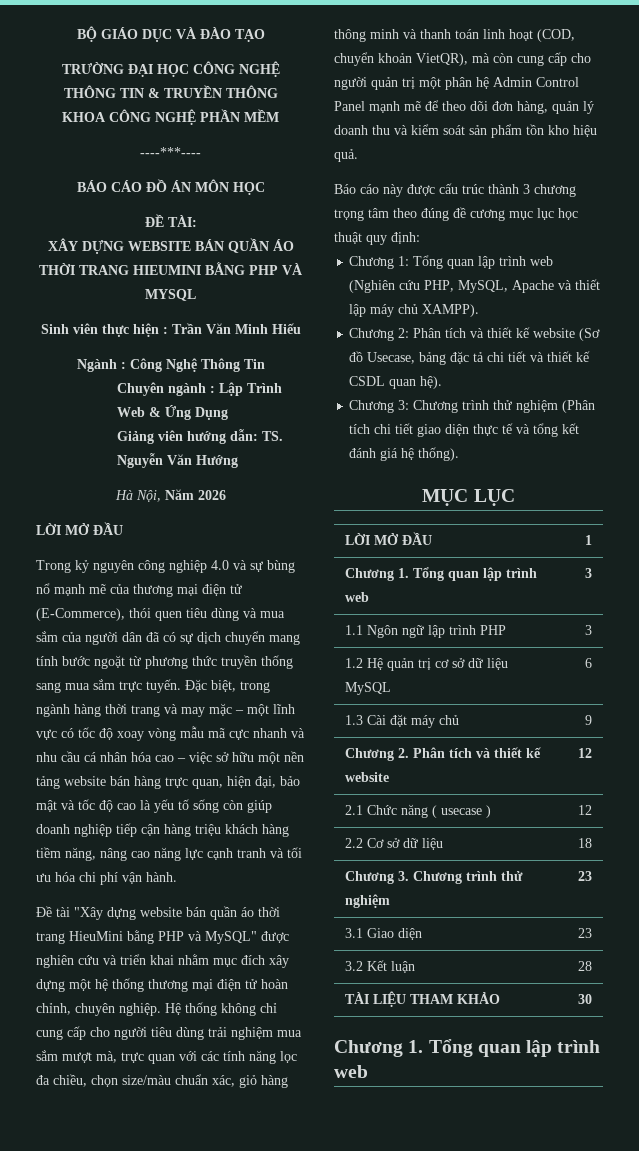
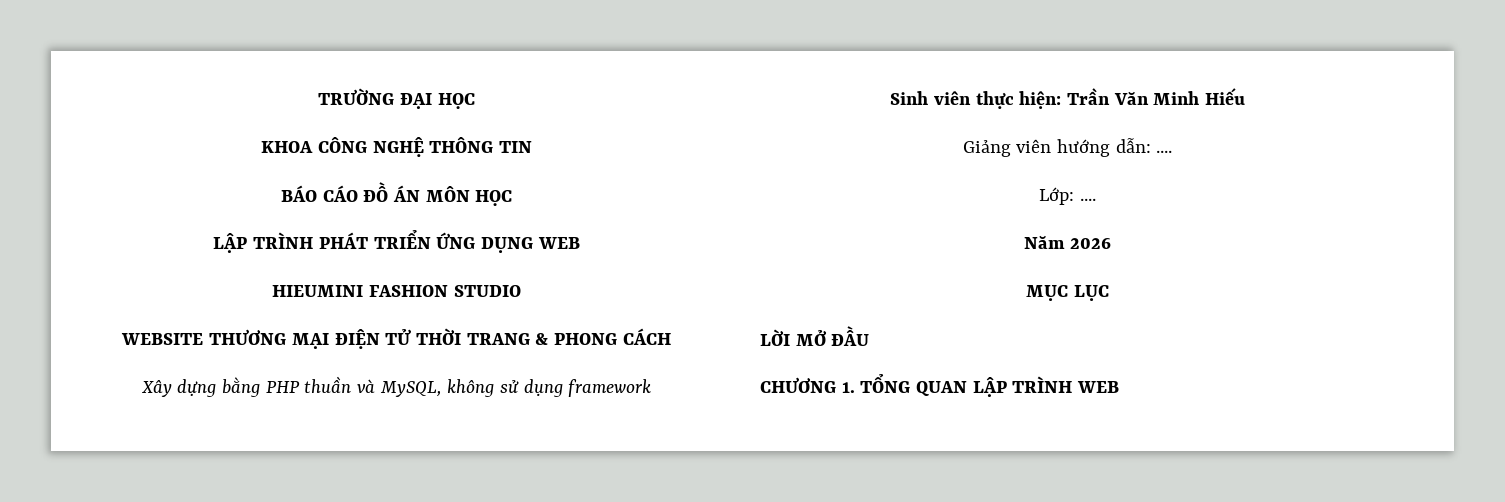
[76,26,265,42] BỘ GIÁO DỤC VÀ ĐÀO TẠO // -> (318, 96) none
(189, 70) none -> [261,141,314,153] // KHOA
[147,85,278,98] [62,109,279,125] [140,147,201,157] & TRUYỀN THÔNG // KHOA CÔNG NGHỆ PHẦN MỀM // ----***---- -> (532, 147) none
[144,214,197,227] [47,238,294,254] [39,262,303,275] [145,289,196,301] ĐỀ TÀI: // XÂY DỰNG WEBSITE BÁN QUẦN ÁO THỜI TRANG HIEUMINI BẰNG PHP VÀ MYSQL -> [213,230,580,253] [272,285,521,297] [121,328,671,349] [140,376,652,397] LẬP TRÌNH PHÁT TRIỂN ỨNG DỤNG WEB // HIEUMINI FASHION STUDIO // WEBSITE THƯƠNG MẠI ĐIỆN TỬ THỜI TRANG & PHONG CÁCH // Xây dựng bằng PHP thuần và MySQL, không sử dụng framework
[132,323,168,337] hiện : -> [1019,91,1062,109] hiện:
[76,358,265,372] [116,382,282,396] [116,405,228,420] [116,429,283,444] [116,453,238,468] [114,490,161,502] Ngành : Công Nghệ Thông Tin // Chuyên ngành : Lập Trình Web & Ứng Dụng // Giảng viên hướng dẫn: TS. Nguyễn Văn Hướng // Hà Nội, -> [962,138,1173,157] [1039,187,1096,205] Giảng viên hướng dẫn: .... // Lớp: .... //
(226, 495) none -> [1026,285,1109,301] // MỤC LỤC
[36,560,295,573] [36,583,242,597] [36,608,285,621] [36,631,300,645] [36,655,293,669] [36,679,270,693] [36,703,295,717] [36,726,305,741] [36,751,304,764] [36,776,300,789] [36,799,272,813] [36,823,289,837] [36,847,302,861] [36,872,177,885] [36,906,280,920] [36,930,289,944] [36,954,289,968] [36,978,288,992] [36,1002,277,1016] [36,1026,302,1040] [36,1050,297,1064] [36,1074,288,1088] [334,29,575,42] [334,52,591,66] [334,77,579,90] [334,100,594,114] [334,124,597,138] [334,149,358,162] [334,183,576,197] [334,207,578,221] [334,232,420,245] [349,255,554,269] [349,279,601,293] [349,304,480,317] [349,327,601,341] [349,351,591,365] [349,376,443,389] [349,400,596,413] [349,423,580,437] [349,447,460,461] [422,489,515,506] [344,532,432,545] [585,535,593,545] [344,567,537,581] [344,592,369,602] [585,568,593,578] [344,625,506,638] [585,625,593,635] [344,658,508,671] [344,682,391,695] [585,658,593,668] [344,714,459,728] [585,715,593,725] [344,747,541,761] [344,772,389,782] [578,748,593,758] [344,804,491,818] [578,805,593,815] [344,838,443,850] [578,838,593,848] [344,871,523,884] [344,894,390,908] [578,871,593,881] [344,928,422,940] [578,928,593,938] [344,960,415,973] [578,961,593,971] [344,991,500,1007] [578,994,593,1004] [334,1039,601,1057] [334,1065,368,1078] Trong kỷ nguyên công nghiệp 4.0 và sự bùng nổ mạnh mẽ của thương mại điện tử (E-Commerce), thói quen tiêu dùng và mua sắm của người dân đã có sự dịch chuyển mang tính bước ngoặt từ phương thức truyền thống sang mua sắm trực tuyến. Đặc biệt, trong ngành hàng thời trang và may mặc – một lĩnh vực có tốc độ xoay vòng mẫu mã cực nhanh và nhu cầu cá nhân hóa cao – việc sở hữu một nền tảng website bán hàng trực quan, hiện đại, bảo mật và tốc độ cao là yếu tố sống còn giúp doanh nghiệp tiếp cận hàng triệu khách hàng tiềm năng, nâng cao năng lực cạnh tranh và tối ưu hóa chi phí vận hành. // Đề tài "Xây dựng website bán quần áo thời trang HieuMini bằng PHP và MySQL" được nghiên cứu và triển khai nhằm mục đích xây dựng một hệ thống thương mại điện tử hoàn chỉnh, chuyên nghiệp. Hệ thống không chỉ cung cấp cho người tiêu dùng trải nghiệm mua sắm mượt mà, trực quan với các tính năng lọc đa chiều, chọn size/màu chuẩn xác, giỏ hàng thông minh và thanh toán linh hoạt (COD, chuyển khoản VietQR), mà còn cung cấp cho người quản trị một phân hệ Admin Control Panel mạnh mẽ để theo dõi đơn hàng, quản lý doanh thu và kiểm soát sản phẩm tồn kho hiệu quả. // Báo cáo này được cấu trúc thành 3 chương trọng tâm theo đúng đề cương mục lục học thuật quy định: // Chương 1: Tổng quan lập trình web (Nghiên cứu PHP, MySQL, Apache và thiết lập máy chủ XAMPP). // Chương 2: Phân tích và thiết kế website (Sơ đồ Usecase, bảng đặc tả chi tiết và thiết kế CSDL quan hệ). // Chương 3: Chương trình thử nghiệm (Phân tích chi tiết giao diện thực tế và tổng kết đánh giá hệ thống). // MỤC LỤC // LỜI MỞ ĐẦU | 1 // Chương 1. Tổng quan lập trình web | 3 // 1.1 Ngôn ngữ lập trình PHP | 3 // 1.2 Hệ quản trị cơ sở dữ liệu MySQL | 6 // 1.3 Cài đặt máy chủ | 9 // Chương 2. Phân tích và thiết kế website | 12 // 2.1 Chức năng ( usecase ) | 12 // 2.2 Cơ sở dữ liệu | 18 // Chương 3. Chương trình thử nghiệm | 23 // 3.1 Giao diện | 23 // 3.2 Kết luận | 28 // TÀI LIỆU THAM KHẢO | 30 // Chương 1. Tổng quan lập trình web -> [760,374,1120,397] CHƯƠNG 1. TỔNG QUAN LẬP TRÌNH WEB

